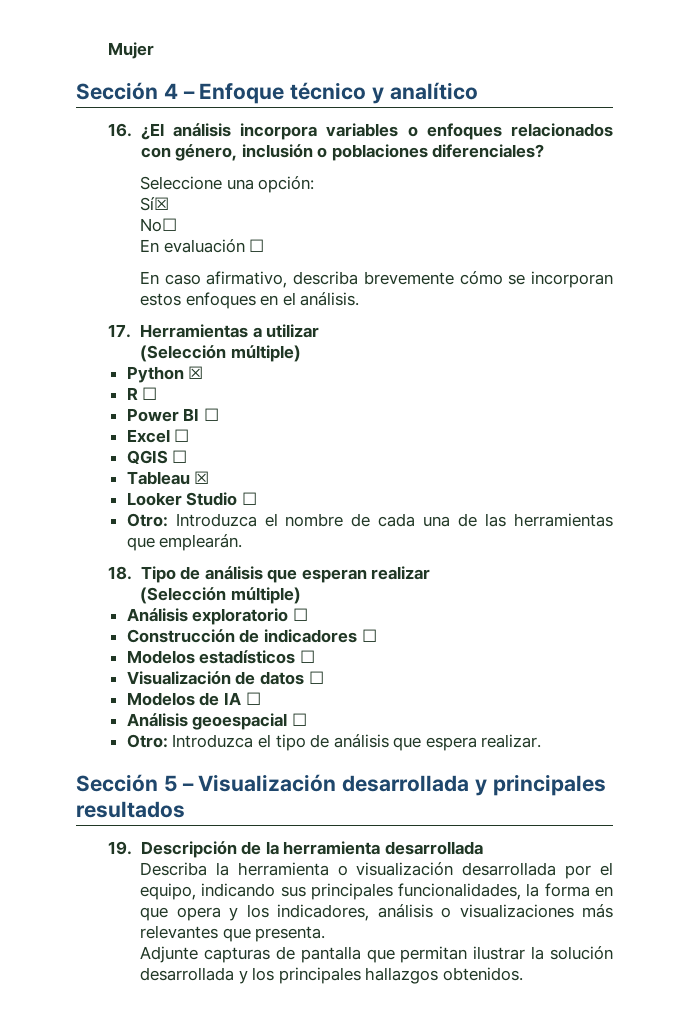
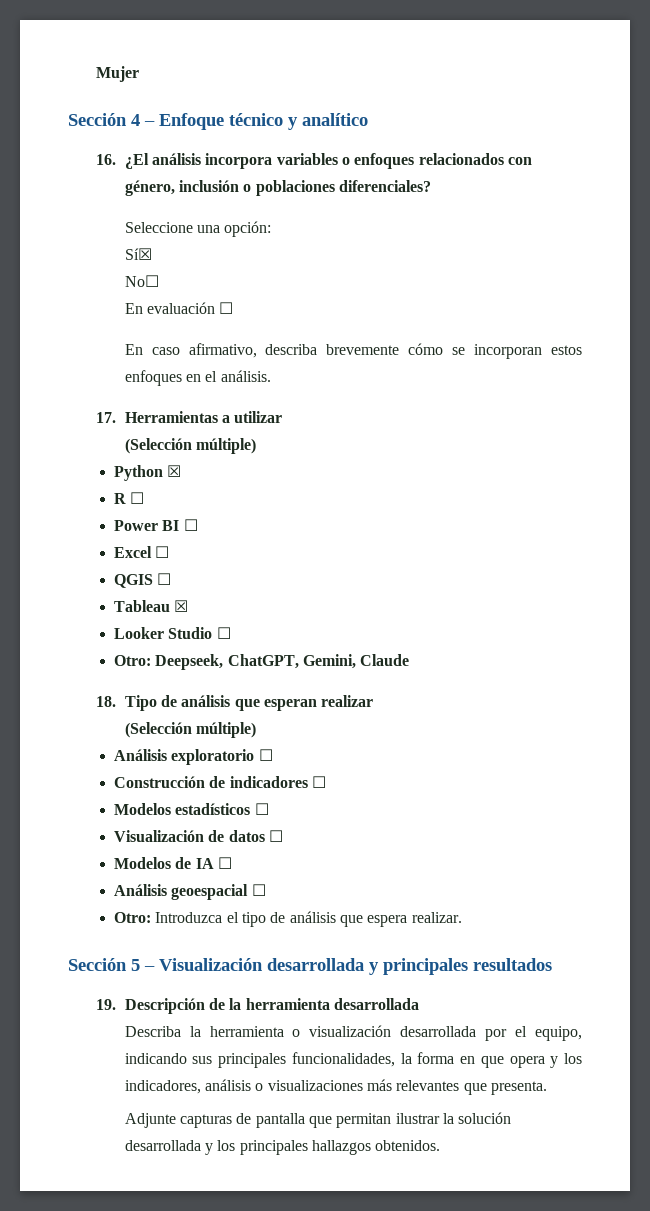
[175,513,614,527] [126,534,243,551] Introduzca el nombre de cada una de las herramientas que emplearán. -> [155,654,410,670] Deepseek, ChatGPT, Gemini, Claude

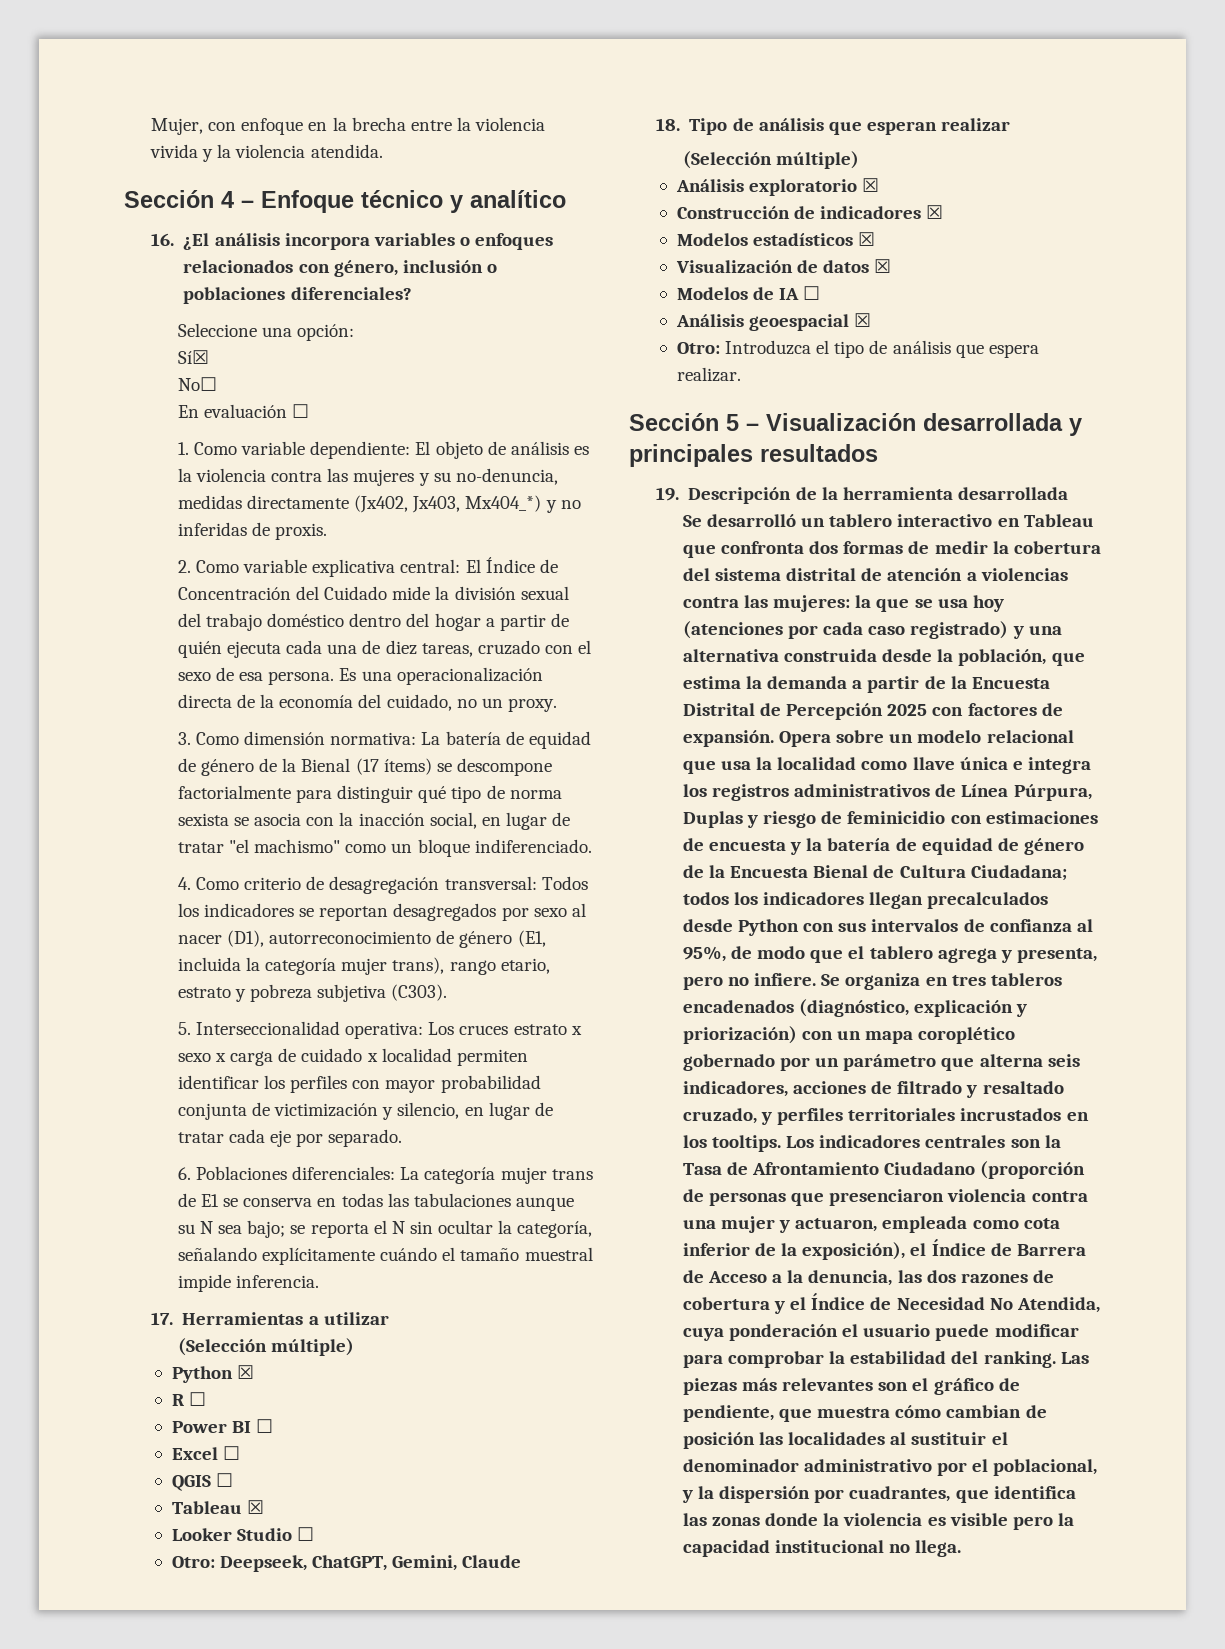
[96,66,140,82] Mujer -> [150,117,546,135] [149,144,383,162] Mujer, con enfoque en la brecha entre la violencia vivida y la violencia atendida.
[124,343,582,359] [124,370,271,386] En caso afirmativo, describa brevemente cómo se incorporan estos enfoques en el análisis. -> [177,441,589,459] [177,468,558,486] [177,495,581,513] [177,522,328,540] [177,557,558,577] [177,586,569,600] [177,613,569,631] [177,640,592,658] [177,667,543,685] [177,694,557,712] [177,731,591,749] [177,758,552,776] [177,785,562,803] [177,812,571,830] [177,839,592,857] [177,876,588,894] [177,903,586,921] [177,930,546,948] [177,957,550,975] [177,984,448,1002] [177,1021,582,1039] [177,1048,528,1066] [177,1075,541,1093] [177,1102,553,1120] [177,1129,403,1147] [177,1166,593,1184] [177,1193,574,1211] [177,1220,593,1238] [177,1247,593,1265] [177,1274,320,1292] 1. Como variable dependiente: El objeto de análisis es la violencia contra las mujeres y su no-denuncia, medidas directamente (Jx402, Jx403, Mx404_*) y no inferidas de proxis. // 2. Como variable explicativa central: El Índice de Concentración del Cuidado mide la división sexual del trabajo doméstico dentro del hogar a partir de quién ejecuta cada una de diez tareas, cruzado con el sexo de esa persona. Es una operacionalización directa de la economía del cuidado, no un proxy. // 3. Como dimensión normativa: La batería de equidad de género de la Bienal (17 ítems) se descompone factorialmente para distinguir qué tipo de norma sexista se asocia con la inacción social, en lugar de tratar "el machismo" como un bloque indiferenciado. // 4. Como criterio de desagregación transversal: Todos los indicadores se reportan desagregados por sexo al nacer (D1), autorreconocimiento de género (E1, incluida la categoría mujer trans), rango etario, estrato y pobreza subjetiva (C303). // 5. Interseccionalidad operativa: Los cruces estrato x sexo x carga de cuidado x localidad permiten identificar los perfiles con mayor probabilidad conjunta de victimización y silencio, en lugar de tratar cada eje por separado. // 6. Poblaciones diferenciales: La categoría mujer trans de E1 se conserva en todas las tabulaciones aunque su N sea bajo; se reporta el N sin ocultar la categoría, señalando explícitamente cuándo el tamaño muestral impide inferencia.
[258,749,273,761] ☐ -> [862,178,880,192] ☒
[311,776,326,788] ☐ -> [926,205,944,219] ☒
[254,803,269,815] ☐ -> [858,232,876,246] ☒
[268,830,283,842] ☐ -> [874,259,892,273] ☒
[251,884,266,896] ☐ -> [854,313,872,327] ☒
[124,1025,583,1041] [124,1052,583,1068] [124,1079,547,1095] [124,1112,512,1128] [124,1140,441,1155] Describa la herramienta o visualización desarrollada por el equipo, indicando sus principales funcionalidades, la forma en que opera y los indicadores, análisis o visualizaciones más relevantes que presenta. // Adjunte capturas de pantalla que permitan ilustrar la solución desarrollada y los principales hallazgos obtenidos. -> [682,514,1094,527] [682,541,1101,558] [682,568,1068,581] [682,595,1004,612] [682,621,1062,639] [682,649,1085,666] [682,676,1050,693] [682,703,1063,720] [682,730,1074,747] [682,757,1091,774] [682,784,1092,801] [682,811,1098,828] [682,838,1084,855] [682,865,1067,881] [682,892,1049,909] [682,919,1093,936] [682,946,1097,963] [682,973,1062,990] [682,999,1028,1017] [682,1026,1016,1044] [682,1054,1080,1071] [682,1081,1064,1098] [682,1108,1089,1125] [682,1135,1061,1152] [682,1161,1086,1179] [682,1189,1088,1206] [682,1216,1060,1233] [682,1239,1086,1260] [682,1270,1054,1286] [682,1293,1100,1314] [682,1324,1079,1341] [682,1351,1089,1368] [682,1378,1020,1395] [682,1405,1047,1422] [682,1432,1008,1449] [682,1459,1098,1476] [681,1486,1076,1503] [682,1513,1074,1530] [682,1540,962,1557] Se desarrolló un tablero interactivo en Tableau que confronta dos formas de medir la cobertura del sistema distrital de atención a violencias contra las mujeres: la que se usa hoy (atenciones por cada caso registrado) y una alternativa construida desde la población, que estima la demanda a partir de la Encuesta Distrital de Percepción 2025 con factores de expansión. Opera sobre un modelo relacional que usa la localidad como llave única e integra los registros administrativos de Línea Púrpura, Duplas y riesgo de feminicidio con estimaciones de encuesta y la batería de equidad de género de la Encuesta Bienal de Cultura Ciudadana; todos los indicadores llegan precalculados desde Python con sus intervalos de confianza al 95%, de modo que el tablero agrega y presenta, pero no infiere. Se organiza en tres tableros encadenados (diagnóstico, explicación y priorización) con un mapa coroplético gobernado por un parámetro que alterna seis indicadores, acciones de filtrado y resaltado cruzado, y perfiles territoriales incrustados en los tooltips. Los indicadores centrales son la Tasa de Afrontamiento Ciudadano (proporción de personas que presenciaron violencia contra una mujer y actuaron, empleada como cota inferior de la exposición), el Índice de Barrera de Acceso a la denuncia, las dos razones de cobertura y el Índice de Necesidad No Atendida, cuya ponderación el usuario puede modificar para comprobar la estabilidad del ranking. Las piezas más relevantes son el gráfico de pendiente, que muestra cómo cambian de posición las localidades al sustituir el denominador administrativo por el poblacional, y la dispersión por cuadrantes, que identifica las zonas donde la violencia es visible pero la capacidad institucional no llega.

